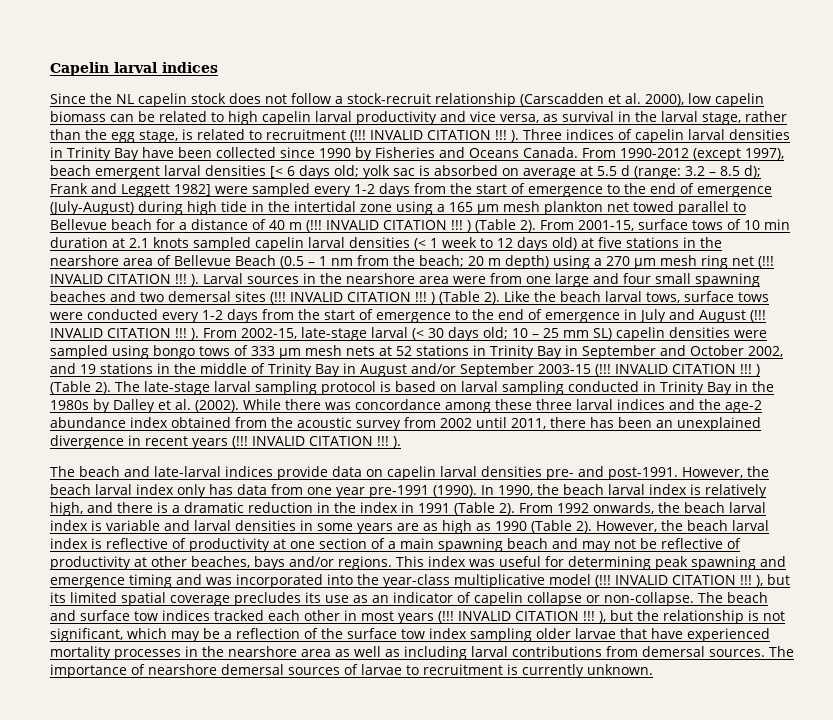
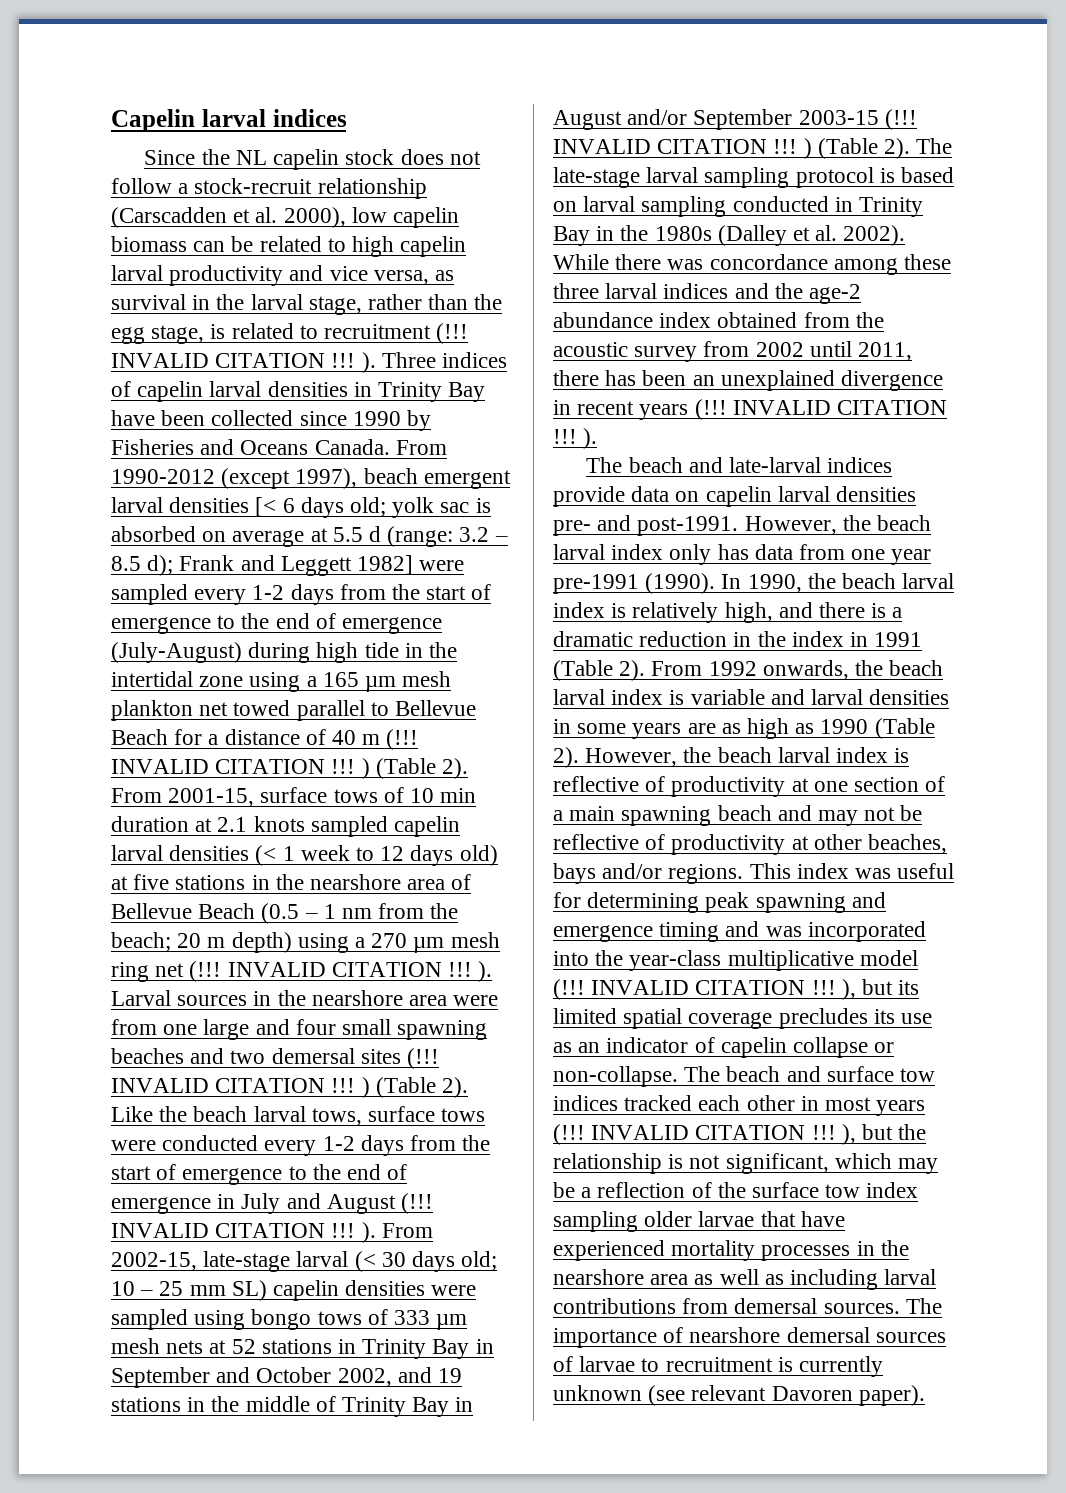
[111,219,152,230] beach -> [111,729,168,745] Beach
[93,399,239,413] by Dalley et al. (2002). -> [717,225,906,246] (Dalley et al. 2002).
[587,664,653,675] unknown. -> [553,1385,925,1406] unknown (see relevant Davoren paper).

